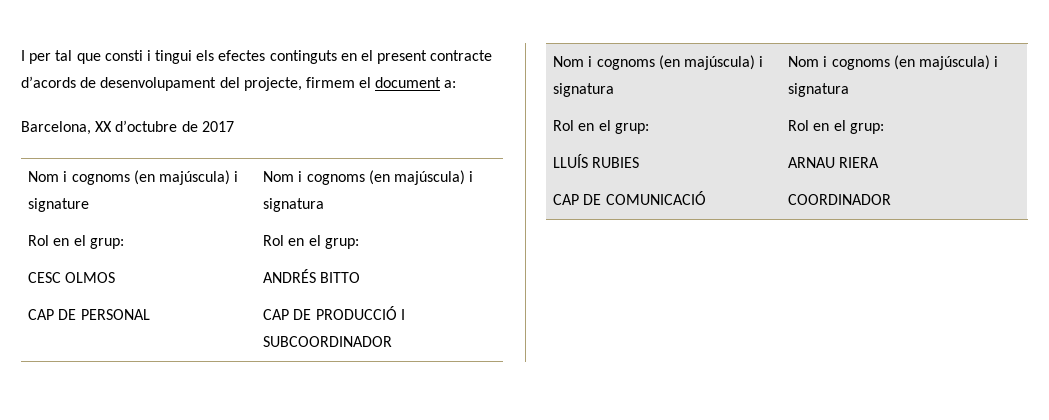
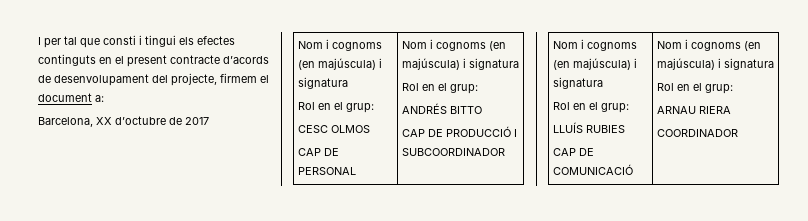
[28,198,90,212] signature -> [297,77,348,89] signatura

